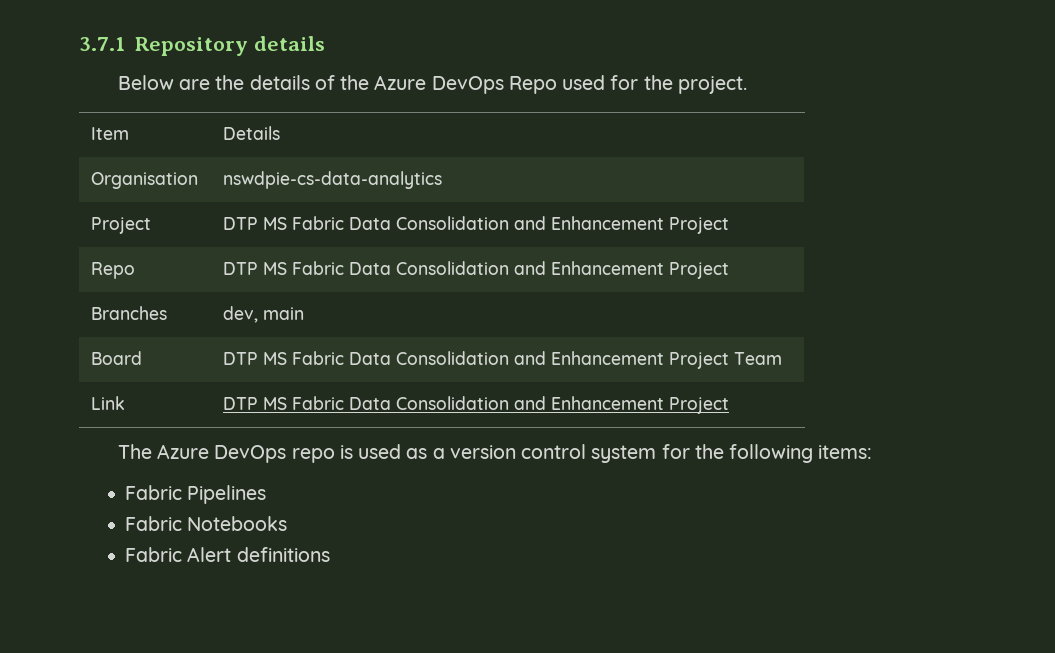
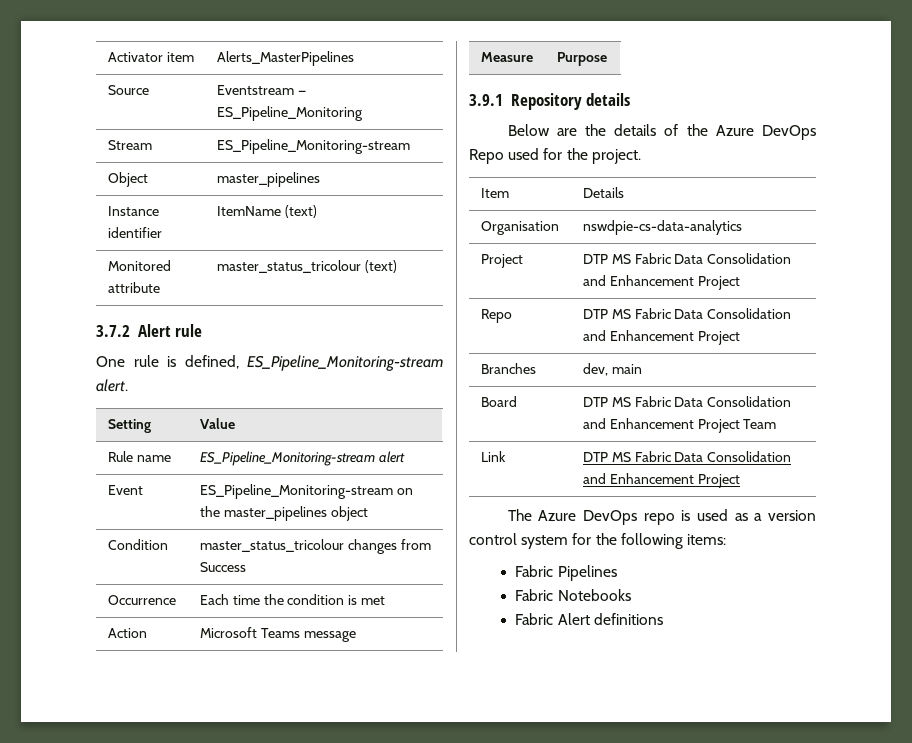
[79,37,125,51] 3.7.1 -> [107,52,194,62] [216,51,354,66] [107,85,149,95] [216,85,306,95] [216,106,363,121] [107,140,152,150] [216,139,410,154] [107,172,148,187] [216,172,320,187] [107,206,159,216] [107,227,162,238] [216,205,317,218] [107,260,171,271] [107,282,160,293] [216,260,397,273] [96,324,203,337] [96,355,443,371] [96,379,128,392] [107,419,151,433] [199,418,235,429] [107,451,171,462] [199,451,405,466] [107,485,143,495] [199,484,413,499] [199,506,368,521] [107,539,168,550] [199,539,431,554] [199,562,246,572] [107,595,176,605] [199,594,385,605] [107,628,147,638] [199,627,356,642] [480,52,533,62] [556,52,607,66] [469,94,503,106] Activator item | Alerts_MasterPipelines // Source | Eventstream — ES_Pipeline_Monitoring // Stream | ES_Pipeline_Monitoring-stream // Object | master_pipelines // Instance identifier | ItemName (text) // Monitored attribute | master_status_tricolour (text) // 3.7.2 Alert rule // One rule is defined, ES_Pipeline_Monitoring-stream alert. // Setting | Value // Rule name | ES_Pipeline_Monitoring-stream alert // Event | ES_Pipeline_Monitoring-stream on the master_pipelines object // Condition | master_status_tricolour changes from Success // Occurrence | Each time the condition is met // Action | Microsoft Teams message // Measure | Purpose // 3.9.1

